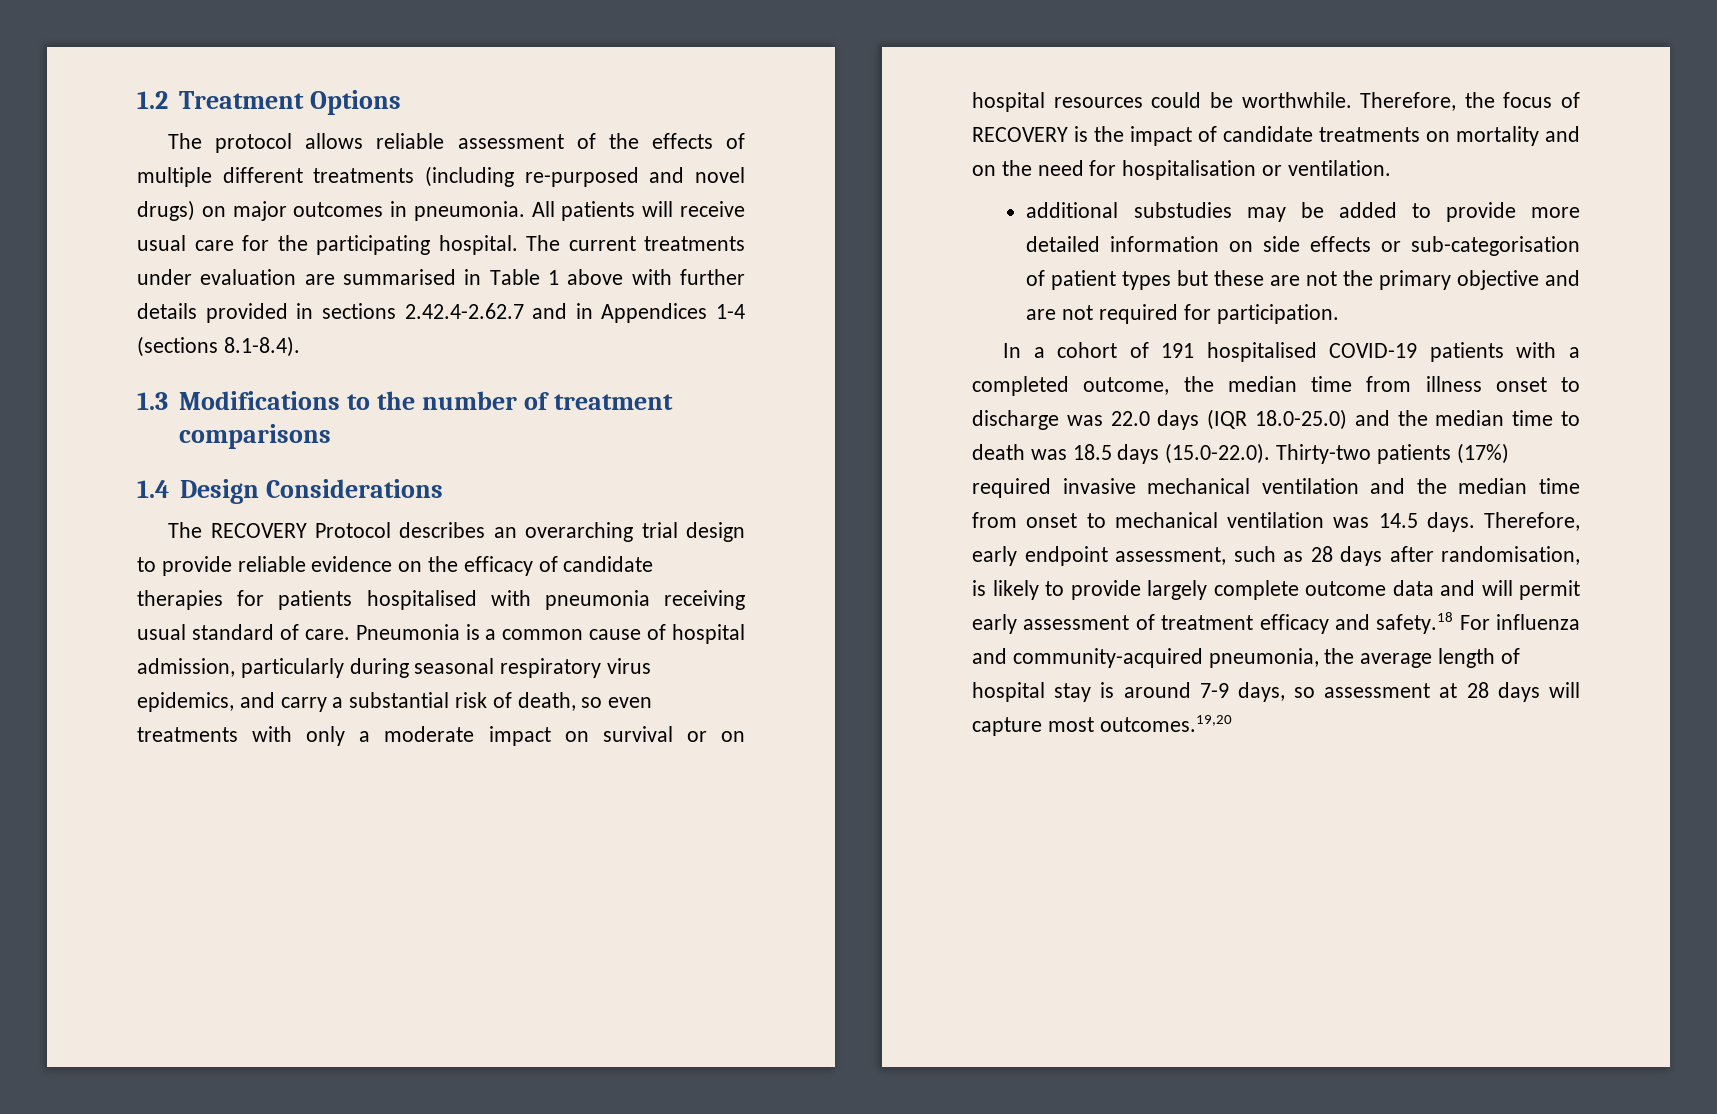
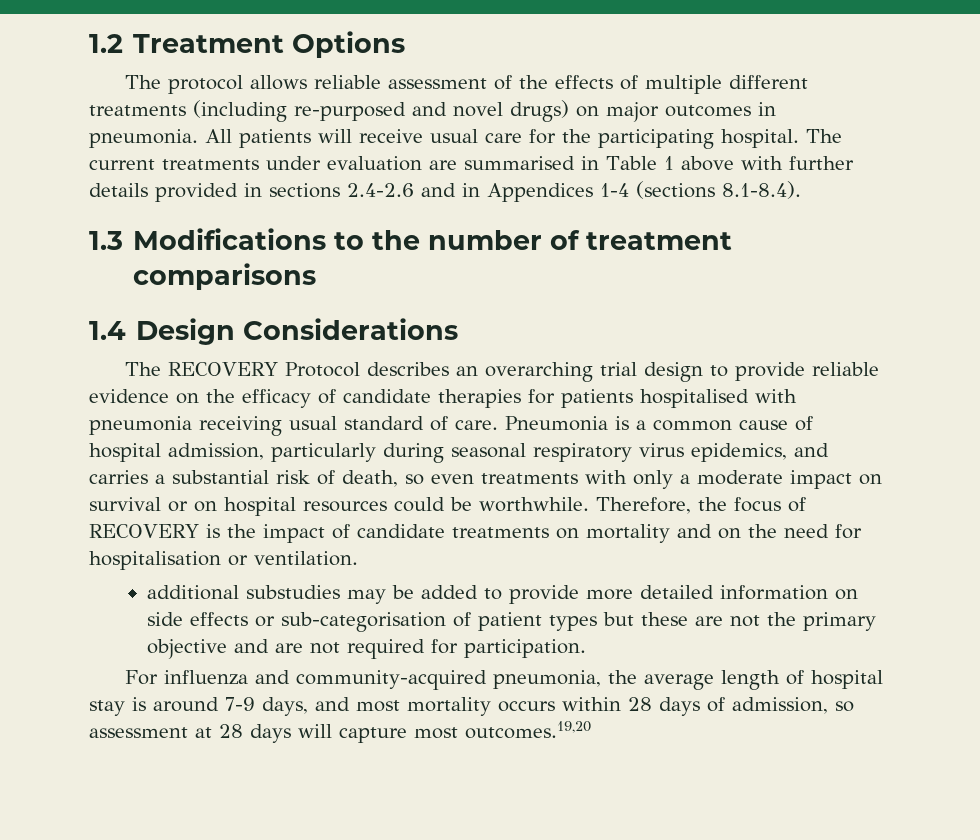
[404,303,524,319] 2.42.4-2.62.7 -> [347,183,414,197] 2.4-2.6
[280,697,327,712] carry -> [89,470,148,484] carries
[1003,342,1580,362] [972,376,1580,396] [972,409,1580,430] [972,443,1509,464] [972,478,1580,498] [972,512,1580,532] [972,546,1580,566] [972,580,1580,600] [972,612,1454,634] In a cohort of 191 hospitalised COVID-19 patients with a completed outcome, the median time from illness onset to discharge was 22.0 days (IQR 18.0-25.0) and the median time to death was 18.5 days (15.0-22.0). Thirty-two patients (17%) required invasive mechanical ventilation and the median time from onset to mechanical ventilation was 14.5 days. Therefore, early endpoint assessment, such as 28 days after randomisation, is likely to provide largely complete outcome data and will permit early assessment of treatment efficacy and safety.18 -> (587, 648) none
(1285, 692) none -> [315,697,828,716] and most mortality occurs within 28 days of admission,

